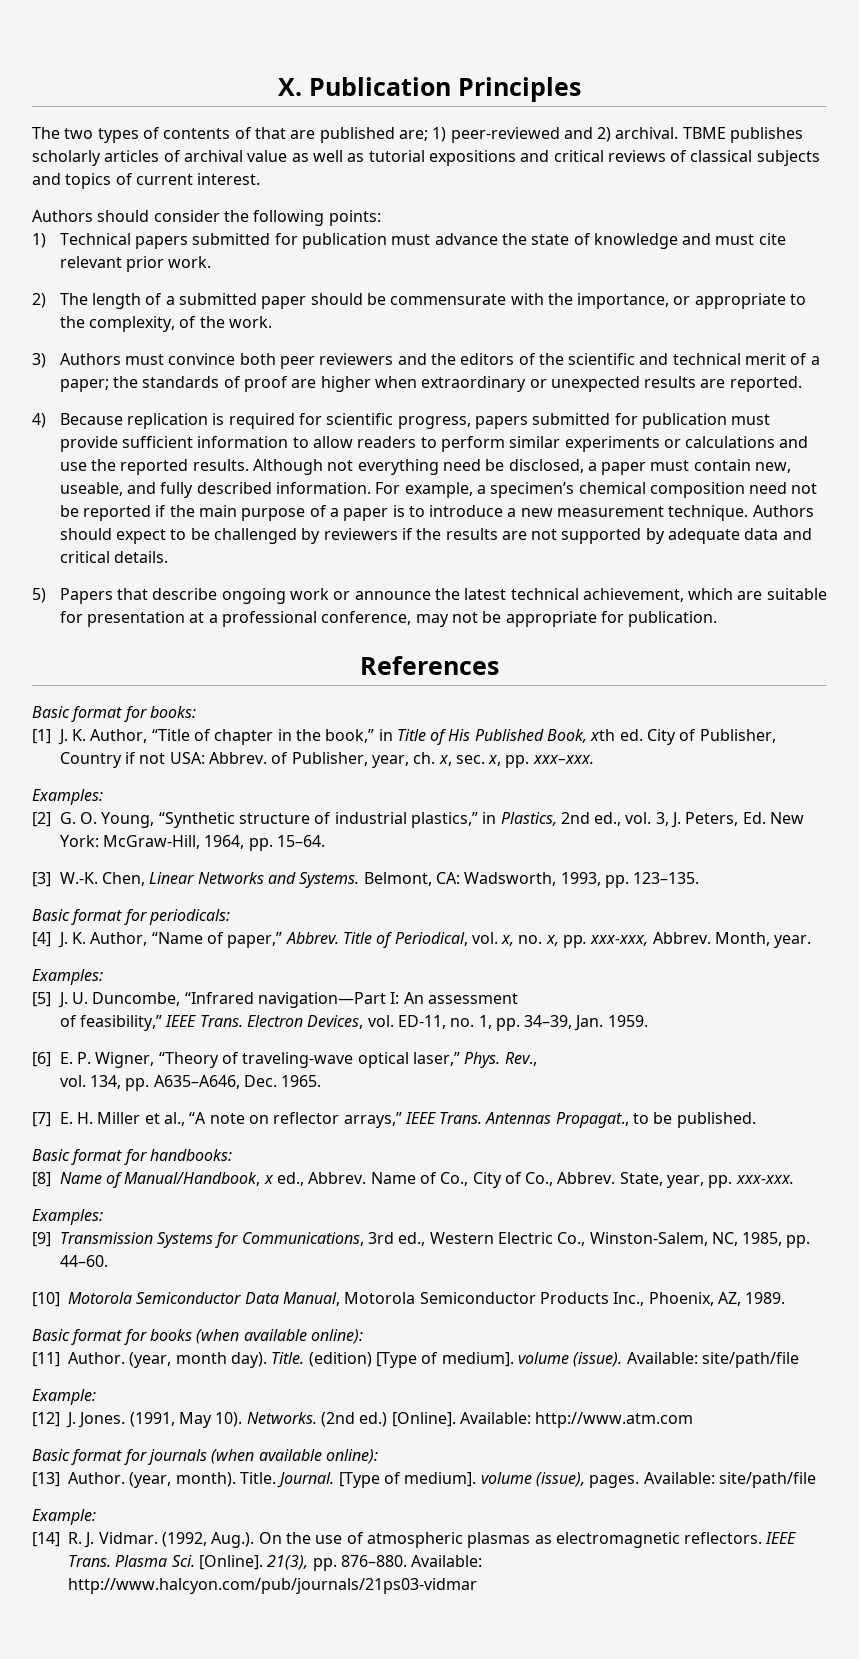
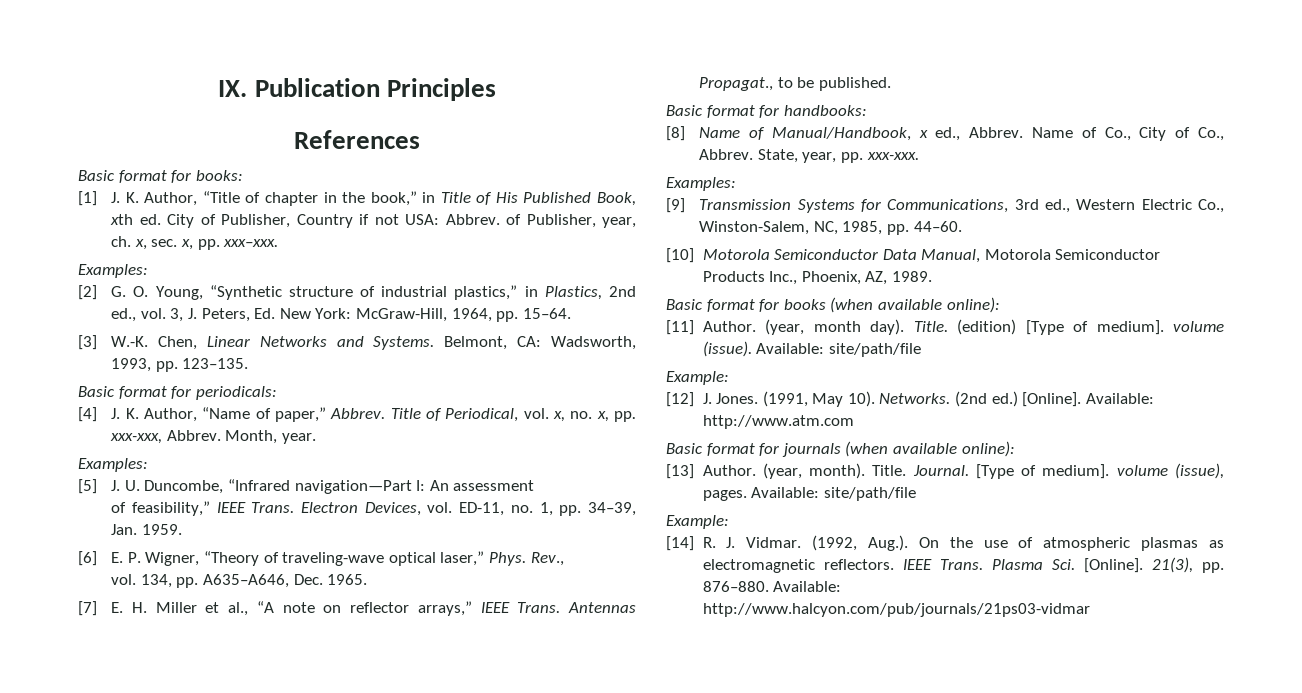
[278,78,302,96] X. -> [218,80,248,97] IX.
[32,127,804,143] [32,150,820,166] [32,173,261,189] [32,210,381,226] [32,233,786,249] [59,256,212,272] [32,293,807,309] [59,316,272,332] [32,353,820,369] [59,376,802,392] [32,413,771,429] [59,436,809,452] [59,459,792,475] [59,482,818,498] [59,505,814,521] [59,528,812,544] [59,551,168,563] [32,588,827,604] [59,611,718,627] // The two types of contents of that are published are; 1) peer-reviewed and 2) archival. TBME publishes scholarly articles of archival value as well as tutorial expositions and critical reviews of classical subjects and topics of current interest. // Authors should consider the following points: // 1) Technical papers submitted for publication must advance the state of knowledge and must cite relevant prior work. // 2) The length of a submitted paper should be commensurate with the importance, or appropriate to the complexity, of the work. // 3) Authors must convince both peer reviewers and the editors of the scientific and technical merit of a paper; the standards of proof are higher when extraordinary or unexpected results are reported. // 4) Because replication is required for scientific progress, papers submitted for publication must provide sufficient information to allow readers to perform similar experiments or calculations and use the reported results. Although not everything need be disclosed, a paper must contain new, useable, and fully described information. For example, a specimen’s chemical composition need not be reported if the main purpose of a paper is to introduce a new measurement technique. Authors should expect to be challenged by reviewers if the results are not supported by adequate data and critical details. // 5) Papers that describe ongoing work or announce the latest technical achievement, which are suitable for presentation at a professional conference, may not be appropriate for publication. -> (496, 89) none

